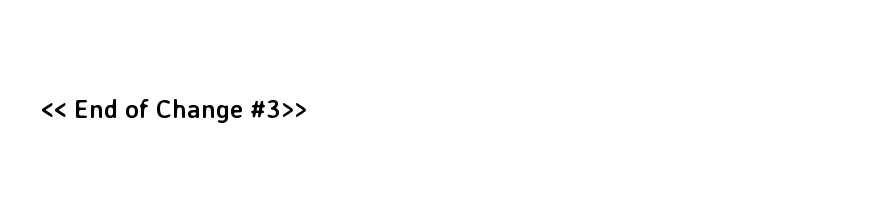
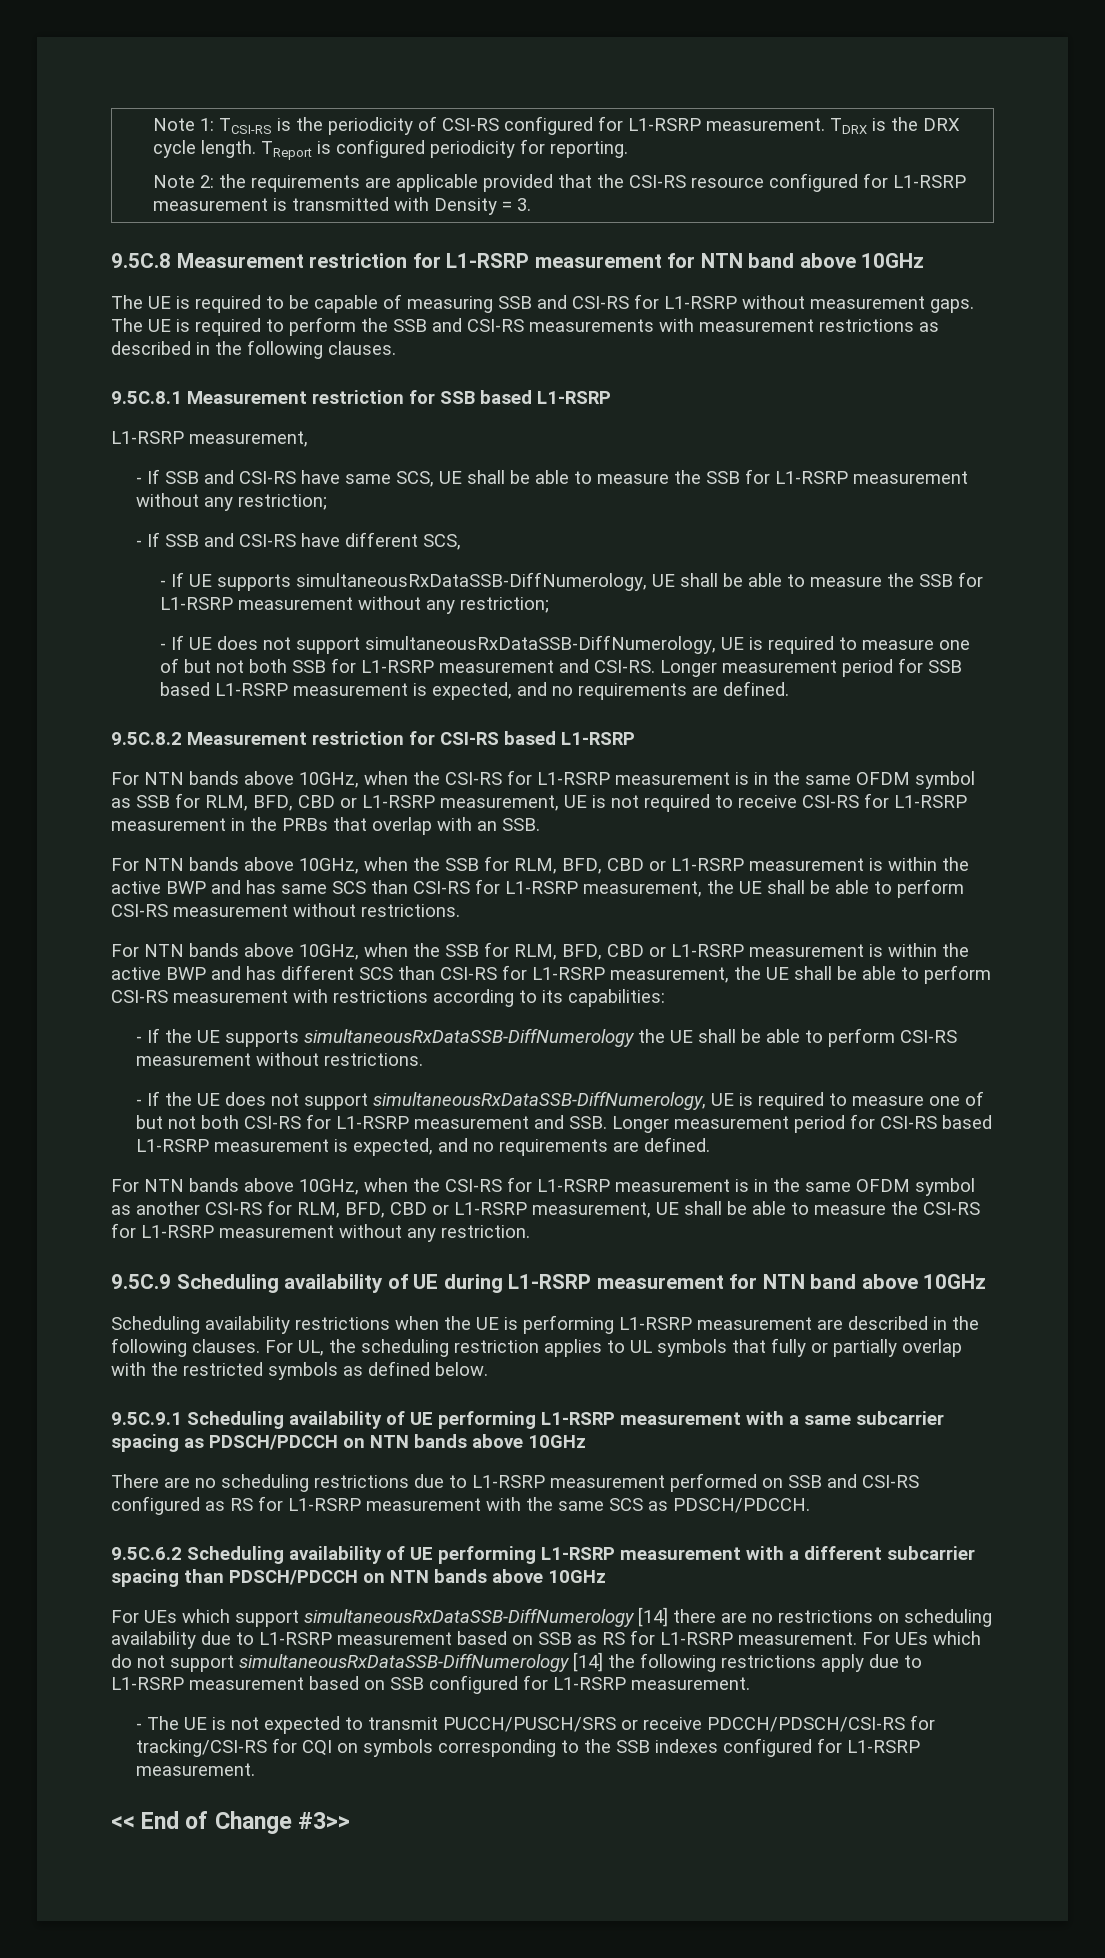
(41, 110) none -> [152,116,960,135] [152,139,628,160] [152,173,966,192] [152,197,531,215] [111,253,925,268] [111,294,974,313] [111,317,939,336] [111,340,396,359] [111,390,611,404] [111,431,308,447] [135,469,968,487] [135,493,327,511] [135,532,461,550] [160,572,984,591] [160,596,550,614] [160,635,971,654] [160,658,963,677] [160,681,790,700] [111,731,635,745] [111,770,975,789] [111,793,967,812] [111,817,540,835] [111,856,969,874] [111,879,964,898] [111,903,460,917] [111,942,969,960] [111,965,991,984] [111,989,665,1007] [135,1028,957,1047] [135,1052,423,1066] [135,1091,984,1110] [135,1114,992,1133] [135,1137,710,1156] [111,1177,975,1196] [111,1200,980,1218] [111,1223,530,1242] [111,1274,987,1293] [111,1315,979,1334] [111,1338,962,1357] [111,1361,488,1380] [111,1411,944,1429] [111,1434,586,1452] [111,1473,919,1492] [111,1496,810,1515] [111,1546,975,1564] [111,1569,606,1587] [111,1607,992,1627] [111,1630,981,1649] [111,1652,922,1672] [111,1675,750,1694] [135,1715,935,1734] [135,1738,920,1757] [135,1763,255,1776] Note 1: TCSI-RS is the periodicity of CSI-RS configured for L1-RSRP measurement. TDRX is the DRX cycle length. TReport is configured periodicity for reporting. // Note 2: the requirements are applicable provided that the CSI-RS resource configured for L1-RSRP measurement is transmitted with Density = 3. // 9.5C.8 Measurement restriction for L1-RSRP measurement for NTN band above 10GHz // The UE is required to be capable of measuring SSB and CSI-RS for L1-RSRP without measurement gaps. The UE is required to perform the SSB and CSI-RS measurements with measurement restrictions as described in the following clauses. // 9.5C.8.1 Measurement restriction for SSB based L1-RSRP // L1-RSRP measurement, // - If SSB and CSI-RS have same SCS, UE shall be able to measure the SSB for L1-RSRP measurement without any restriction; // - If SSB and CSI-RS have different SCS, // - If UE supports simultaneousRxDataSSB-DiffNumerology, UE shall be able to measure the SSB for L1-RSRP measurement without any restriction; // - If UE does not support simultaneousRxDataSSB-DiffNumerology, UE is required to measure one of but not both SSB for L1-RSRP measurement and CSI-RS. Longer measurement period for SSB based L1-RSRP measurement is expected, and no requirements are defined. // 9.5C.8.2 Measurement restriction for CSI-RS based L1-RSRP // For NTN bands above 10GHz, when the CSI-RS for L1-RSRP measurement is in the same OFDM symbol as SSB for RLM, BFD, CBD or L1-RSRP measurement, UE is not required to receive CSI-RS for L1-RSRP measurement in the PRBs that overlap with an SSB. // For NTN bands above 10GHz, when the SSB for RLM, BFD, CBD or L1-RSRP measurement is within the active BWP and has same SCS than CSI-RS for L1-RSRP measurement, the UE shall be able to perform CSI-RS measurement without restrictions. // For NTN bands above 10GHz, when the SSB for RLM, BFD, CBD or L1-RSRP measurement is within the active BWP and has different SCS than CSI-RS for L1-RSRP measurement, the UE shall be able to perform CSI-RS measurement with restrictions according to its capabilities: // - If the UE supports simultaneousRxDataSSB-DiffNumerology the UE shall be able to perform CSI-RS measurement without restrictions. // - If the UE does not support simultaneousRxDataSSB-DiffNumerology, UE is required to measure one of but not both CSI-RS for L1-RSRP measurement and SSB. Longer measurement period for CSI-RS based L1-RSRP measurement is expected, and no requirements are defined. // For NTN bands above 10GHz, when the CSI-RS for L1-RSRP measurement is in the same OFDM symbol as another CSI-RS for RLM, BFD, CBD or L1-RSRP measurement, UE shall be able to measure the CSI-RS for L1-RSRP measurement without any restriction. // 9.5C.9 Scheduling availability of UE during L1-RSRP measurement for NTN band above 10GHz // Scheduling availability restrictions when the UE is performing L1-RSRP measurement are described in the following clauses. For UL, the scheduling restriction applies to UL symbols that fully or partially overlap with the restricted symbols as defined below. // 9.5C.9.1 Scheduling availability of UE performing L1-RSRP measurement with a same subcarrier spacing as PDSCH/PDCCH on NTN bands above 10GHz // There are no scheduling restrictions due to L1-RSRP measurement performed on SSB and CSI-RS configured as RS for L1-RSRP measurement with the same SCS as PDSCH/PDCCH. // 9.5C.6.2 Scheduling availability of UE performing L1-RSRP measurement with a different subcarrier spacing than PDSCH/PDCCH on NTN bands above 10GHz // For UEs which support simultaneousRxDataSSB-DiffNumerology [14] there are no restrictions on scheduling availability due to L1-RSRP measurement based on SSB as RS for L1-RSRP measurement. For UEs which do not support simultaneousRxDataSSB-DiffNumerology [14] the following restrictions apply due to L1-RSRP measurement based on SSB configured for L1-RSRP measurement. // - The UE is not expected to transmit PUCCH/PUSCH/SRS or receive PDCCH/PDSCH/CSI-RS for tracking/CSI-RS for CQI on symbols corresponding to the SSB indexes configured for L1-RSRP measurement. //

